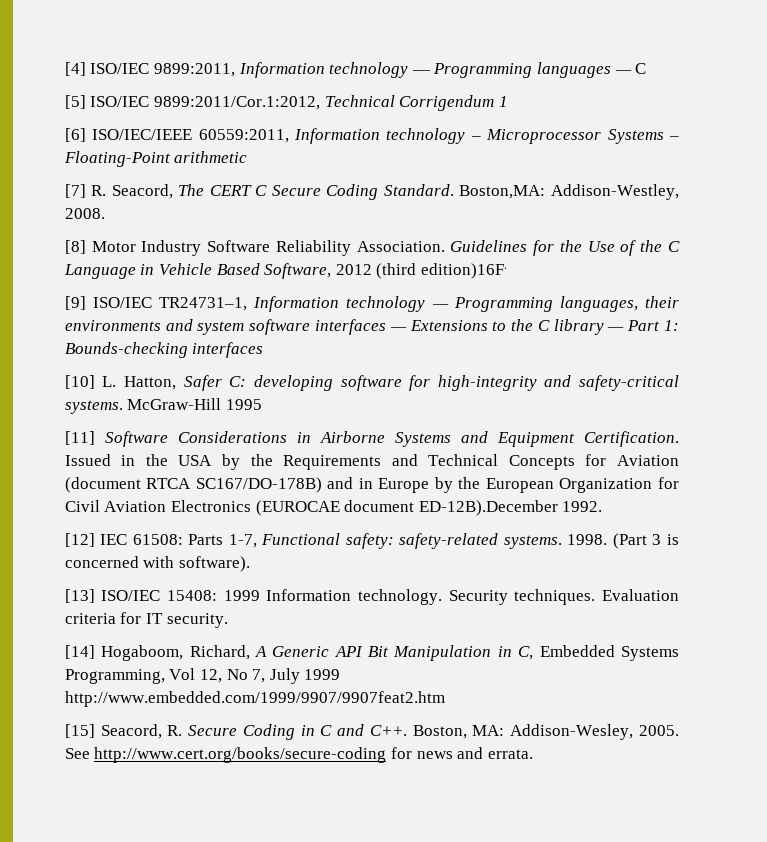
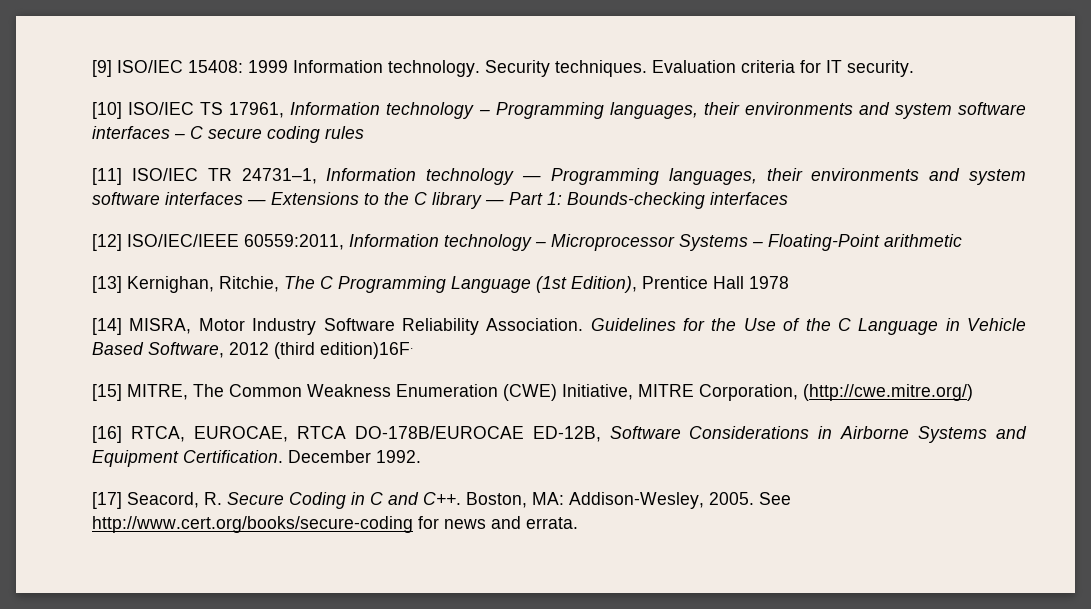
[64,62,647,78] [64,95,508,111] [64,128,679,144] [63,151,248,167] [64,184,680,200] [64,208,105,219] [64,240,681,256] [63,263,507,279] [64,296,248,311] [4] ISO/IEC 9899:2011, Information technology — Programming languages — C // [5] ISO/IEC 9899:2011/Cor.1:2012, Technical Corrigendum 1 // [6] ISO/IEC/IEEE 60559:2011, Information technology – Microprocessor Systems – Floating-Point arithmetic // [7] R. Seacord, The CERT C Secure Coding Standard. Boston,MA: Addison-Westley, 2008. // [8] Motor Industry Software Reliability Association. Guidelines for the Use of the C Language in Vehicle Based Software, 2012 (third edition)16F. // [9] ISO/IEC TR24731–1, -> [92,60,915,77] [92,102,1026,119] [92,126,365,143] [92,168,317,185] [9] ISO/IEC 15408: 1999 Information technology. Security techniques. Evaluation criteria for IT security. // [10] ISO/IEC TS 17961, Information technology – Programming languages, their environments and system software interfaces – C secure coding rules // [11] ISO/IEC TR 24731–1,
[64,375,679,391] [64,398,262,414] [64,431,95,445] [10] L. Hatton, Safer C: developing software for high-integrity and safety-critical systems. McGraw-Hill 1995 // [11] -> [92,234,963,251] [92,276,790,293] [92,318,1026,335] [92,342,414,359] [92,384,974,401] [92,426,601,443] [12] ISO/IEC/IEEE 60559:2011, Information technology – Microprocessor Systems – Floating-Point arithmetic // [13] Kernighan, Ritchie, The C Programming Language (1st Edition), Prentice Hall 1978 // [14] MISRA, Motor Industry Software Reliability Association. Guidelines for the Use of the C Language in Vehicle Based Software, 2012 (third edition)16F. // [15] MITRE, The Common Weakness Enumeration (CWE) Initiative, MITRE Corporation, (http://cwe.mitre.org/) // [16] RTCA, EUROCAE, RTCA DO-178B/EUROCAE ED-12B,
[64,454,679,470] [64,477,680,493] [64,500,603,516] [64,533,680,549] [64,556,250,572] [64,589,679,605] [64,612,228,628] [64,645,679,661] [64,668,341,684] [64,691,445,707] [64,724,95,738] Issued in the USA by the Requirements and Technical Concepts for Aviation (document RTCA SC167/DO-178B) and in Europe by the European Organization for Civil Aviation Electronics (EUROCAE document ED-12B).December 1992. // [12] IEC 61508: Parts 1-7, Functional safety: safety-related systems. 1998. (Part 3 is concerned with software). // [13] ISO/IEC 15408: 1999 Information technology. Security techniques. Evaluation criteria for IT security. // [14] Hogaboom, Richard, A Generic API Bit Manipulation in C, Embedded Systems Programming, Vol 12, No 7, July 1999 http://www.embedded.com/1999/9907/9907feat2.htm // [15] -> [288,450,422,463] [92,492,123,509] December 1992. // [17]

